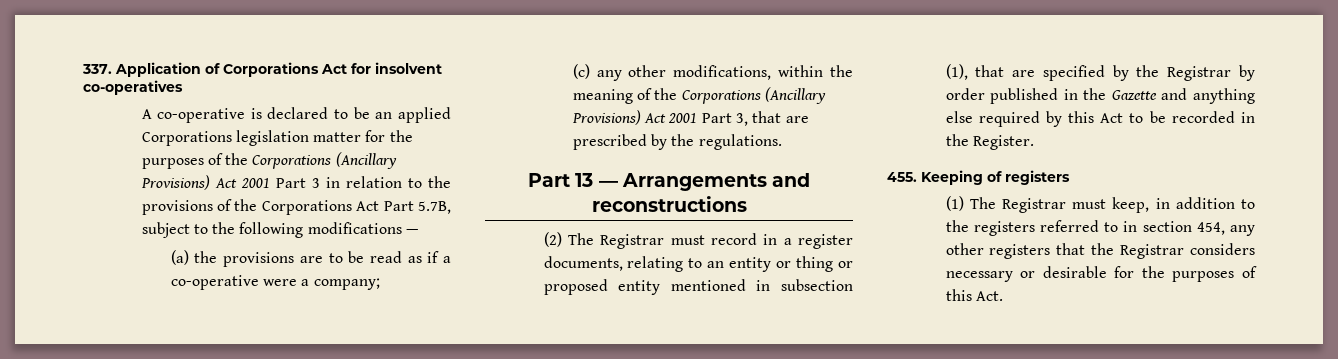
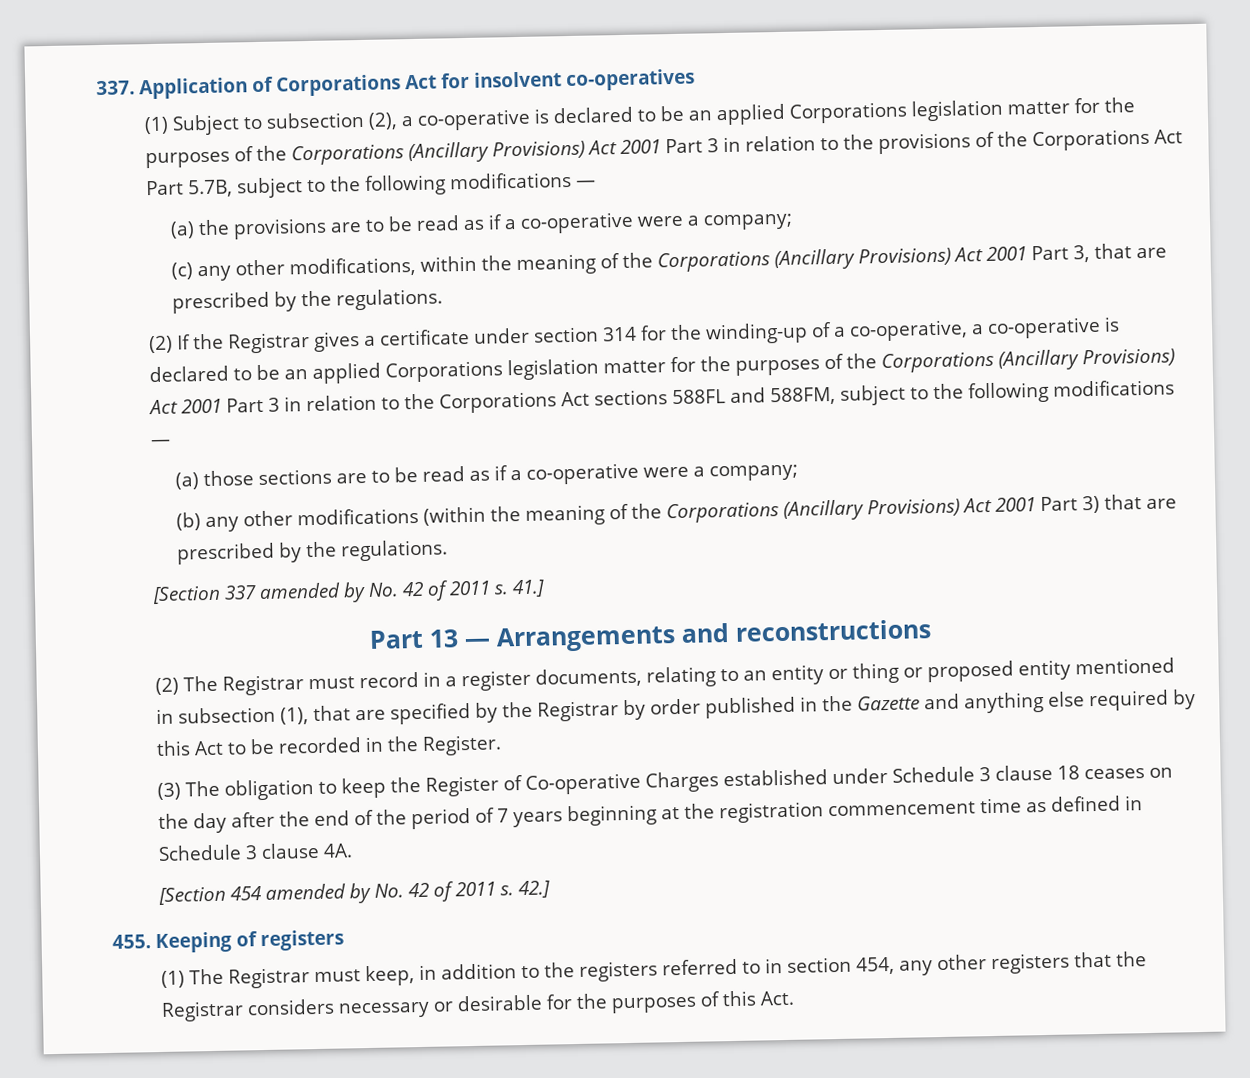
[141,109,152,119] A -> [143,111,414,136] (1) Subject to subsection (2), a
(782, 142) none -> [148,316,1120,354] [148,348,1175,384] [147,379,1175,415] [150,439,171,447] [174,462,798,490] [175,494,1177,533] [176,539,448,565] [151,579,545,605] // (2) If the Registrar gives a certificate under section 314 for the winding-up of a co-operative, a co-operative is declared to be an applied Corporations legislation matter for the purposes of the Corporations (Ancillary Provisions) Act 2001 Part 3 in relation to the Corporations Act sections 588FL and 588FM, subject to the following modifications — // (a) those sections are to be read as if a co-operative were a company; // (b) any other modifications (within the meaning of the Corporations (Ancillary Provisions) Act 2001 Part 3) that are prescribed by the regulations. // [Section 337 amended by No. 42 of 2011 s. 41.]
(1034, 142) none -> [156,764,1173,801] [157,795,1143,834] [157,842,353,862] [157,880,550,906] // (3) The obligation to keep the Register of Co-operative Charges established under Schedule 3 clause 18 ceases on the day after the end of the period of 7 years beginning at the registration commencement time as defined in Schedule 3 clause 4A. // [Section 454 amended by No. 42 of 2011 s. 42.]

